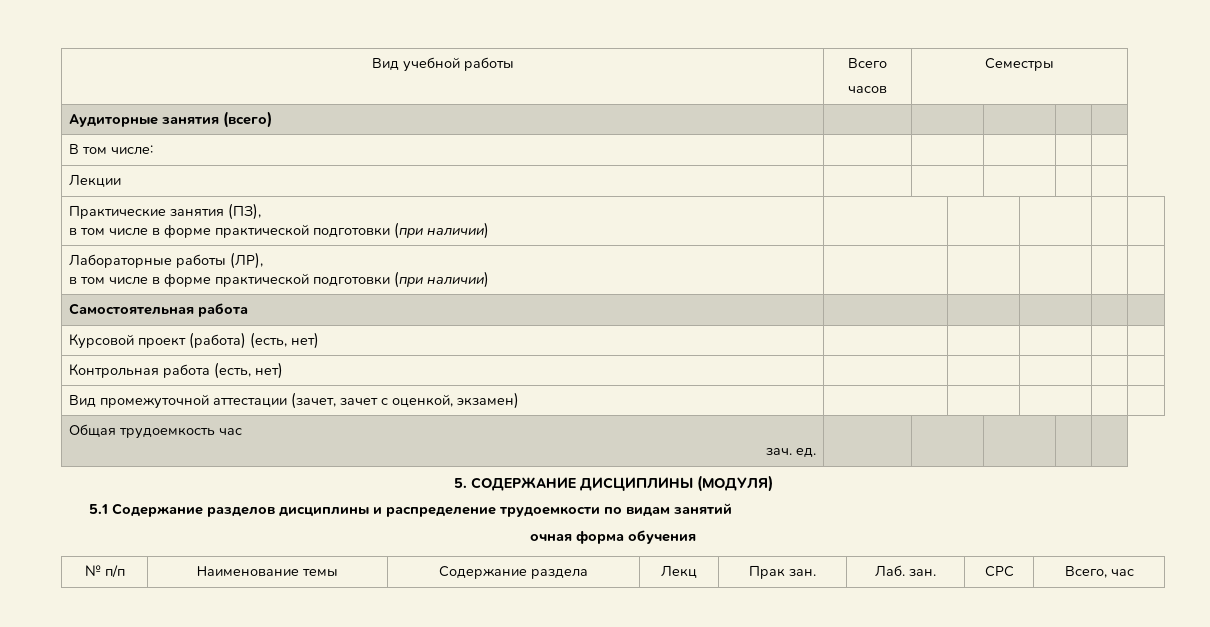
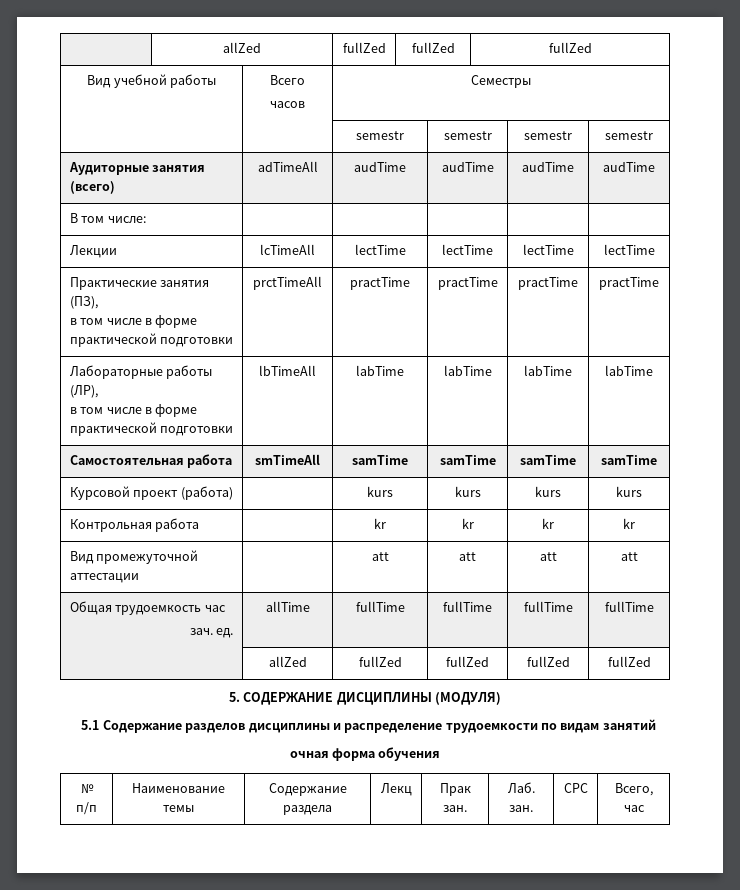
(371, 64) none -> [223,42,261,53] [342,42,386,53] [411,42,455,53] [548,42,592,53] | allZed | fullZed | fullZed | fullZed //
(1054, 64) none -> [356,131,404,140] [443,131,492,140] [524,131,572,140] [605,131,653,140] // | | semestr | semestr | semestr | semestr
(272, 119) | | | | -> [257,161,318,172] [354,162,406,172] [441,162,494,172] [522,162,574,172] [603,162,655,172] adTimeAll | audTime | audTime | audTime | audTime
(121, 180) | | | | -> [260,244,315,255] [354,244,406,255] [442,244,493,255] [522,244,574,255] [603,244,655,255] lcTimeAll | lectTime | lectTime | lectTime | lectTime
[393,222,489,239] (при наличии) | | | | | -> [253,276,322,290] [350,277,410,290] [437,277,498,290] [518,277,578,290] [599,277,659,290] | prctTimeAll | practTime | practTime | practTime | practTime
[393,271,489,288] [68,303,248,317] [68,332,319,349] [68,362,283,379] [68,392,519,409] (при наличии) | | | | | // Самостоятельная работа | | | | | // Курсовой проект (работа) (есть, нет) | | | | | // Контрольная работа (есть, нет) | | | | | // Вид промежуточной аттестации (зачет, зачет с оценкой, экзамен) | | | | | -> [259,365,316,376] [356,365,404,376] [443,365,492,376] [524,365,572,376] [605,365,653,376] [69,454,233,468] [255,454,320,465] [352,455,408,465] [439,455,496,465] [520,455,576,465] [601,455,657,465] [69,486,233,500] [367,486,393,497] [454,486,481,497] [535,486,561,497] [616,486,642,497] [69,518,200,532] [374,518,386,529] [461,518,474,529] [542,518,554,529] [623,518,635,529] [69,550,199,564] [69,573,139,583] [371,552,389,561] [459,552,476,561] [539,552,557,561] [620,552,638,561] | lbTimeAll | labTime | labTime | labTime | labTime // Самостоятельная работа | smTimeAll | samTime | samTime | samTime | samTime // Курсовой проект (работа) | | kurs | kurs | kurs | kurs // Контрольная работа | | kr | kr | kr | kr // Вид промежуточной аттестации | | att | att | att | att
(817, 452) | | | | -> [265,601,310,612] [355,601,405,612] [443,601,492,612] [523,601,573,612] [604,601,654,612] [268,656,307,667] [358,656,402,667] [446,656,489,667] [526,656,570,667] [607,656,651,667] allTime | fullTime | fullTime | fullTime | fullTime // | allZed | fullZed | fullZed | fullZed | fullZed

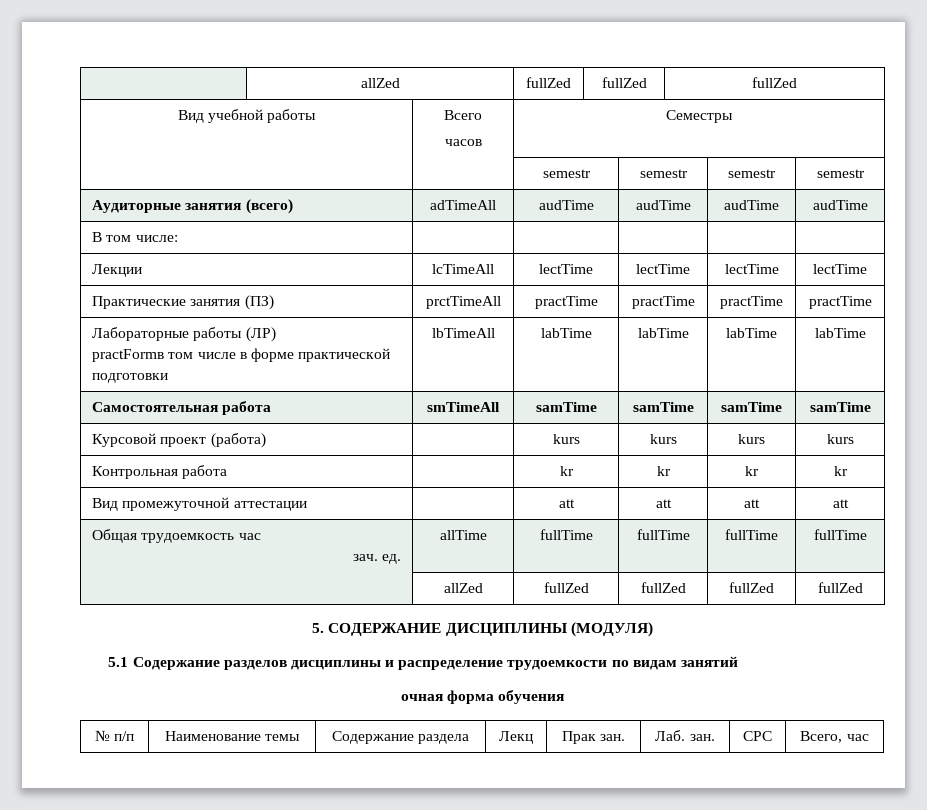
[69,296,98,309] [69,315,198,328] [69,333,234,347] (ПЗ), // в том числе в форме практической подготовки -> [244,295,274,310] (ПЗ)
[69,385,98,398] [69,407,77,414] (ЛР), // в -> [245,327,276,342] [92,349,165,362] (ЛР) // practFormв

